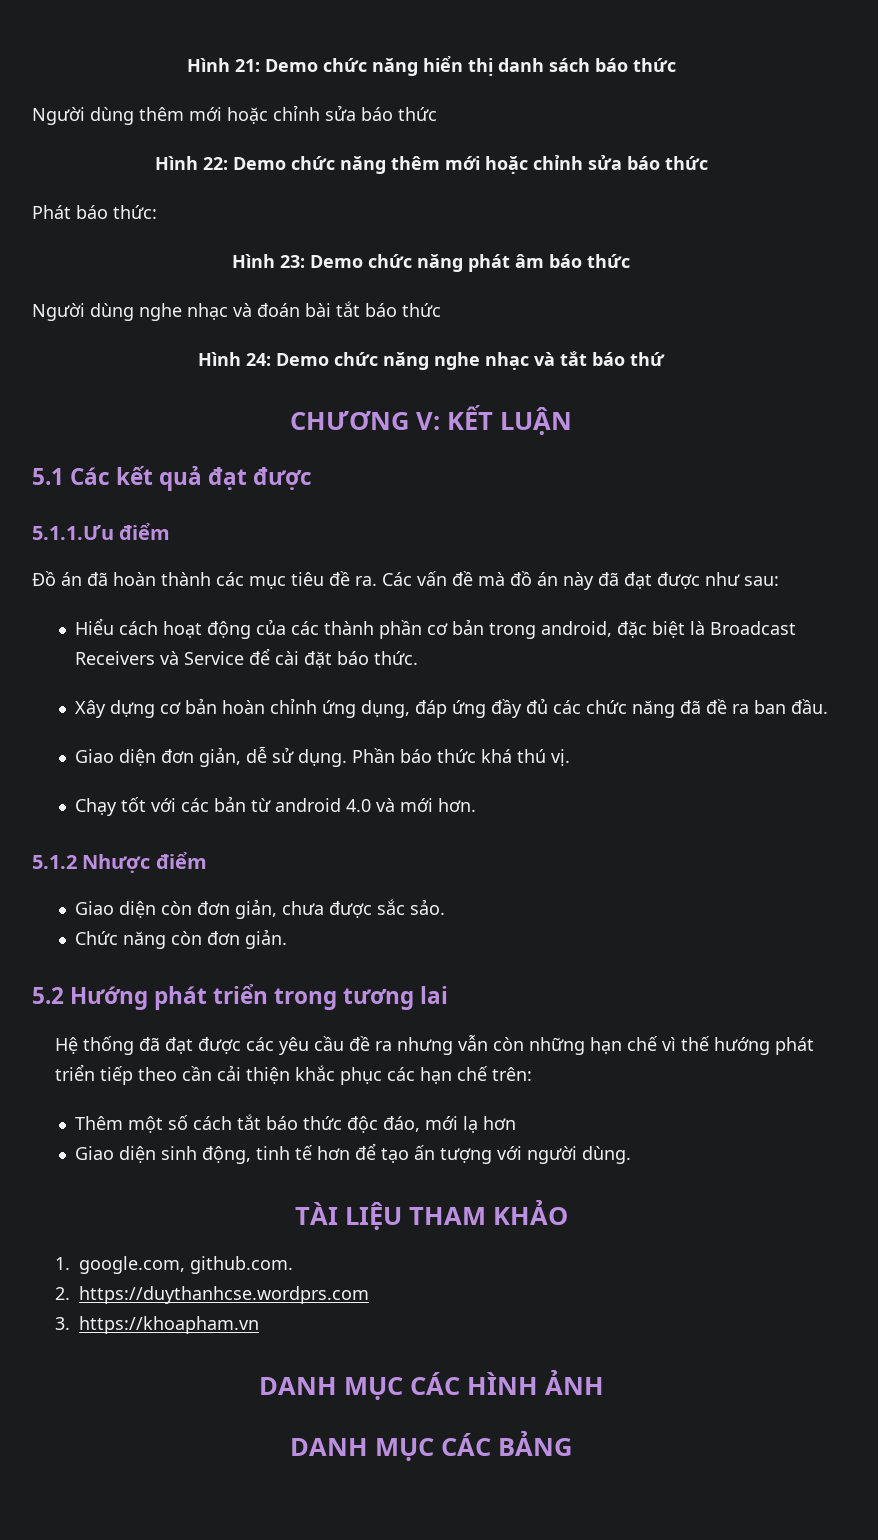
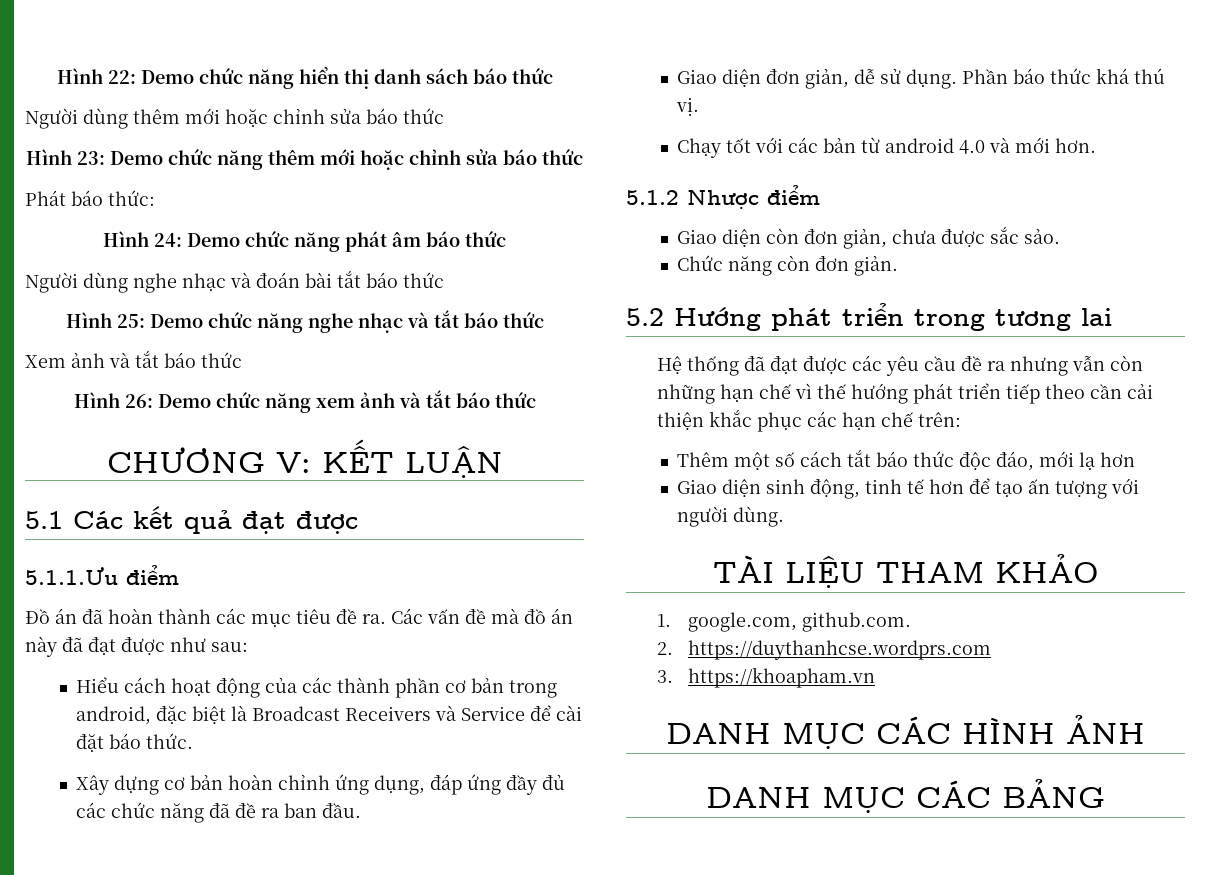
[186,58,260,72] Hình 21: -> [56,68,136,84] Hình 22:
[202,157,228,170] 22: -> [77,151,105,165] 23:
[280,255,305,268] 23: -> [154,233,182,247] 24:
[246,353,271,366] 24: -> [116,314,145,328] 25:
[630,352,665,366] thứ -> [502,312,544,328] [25,350,242,368] [73,390,536,413] thức // Xem ảnh và tắt báo thức // Hình 26: Demo chức năng xem ảnh và tắt báo thức

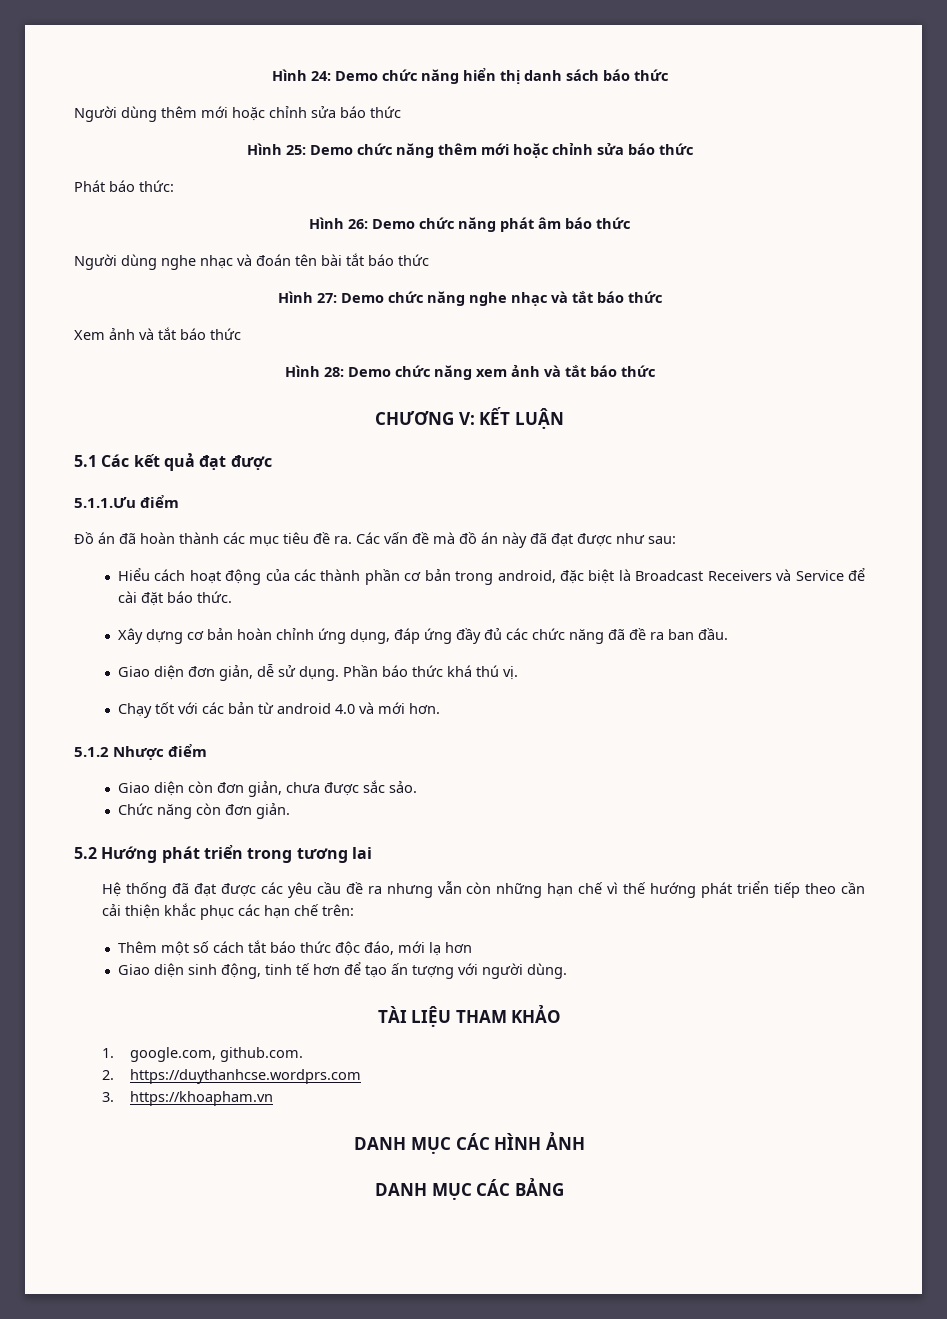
[56,68,136,84] Hình 22: -> [271,69,331,81] Hình 24:
[77,151,105,165] 23: -> [285,145,306,155] 25:
[154,233,182,247] 24: -> [348,219,368,229] 26:
(300, 280) none -> [295,254,317,266] tên
[116,314,145,328] 25: -> [316,293,337,303] 27:
[124,394,153,408] 26: -> [323,367,344,377] 28:

